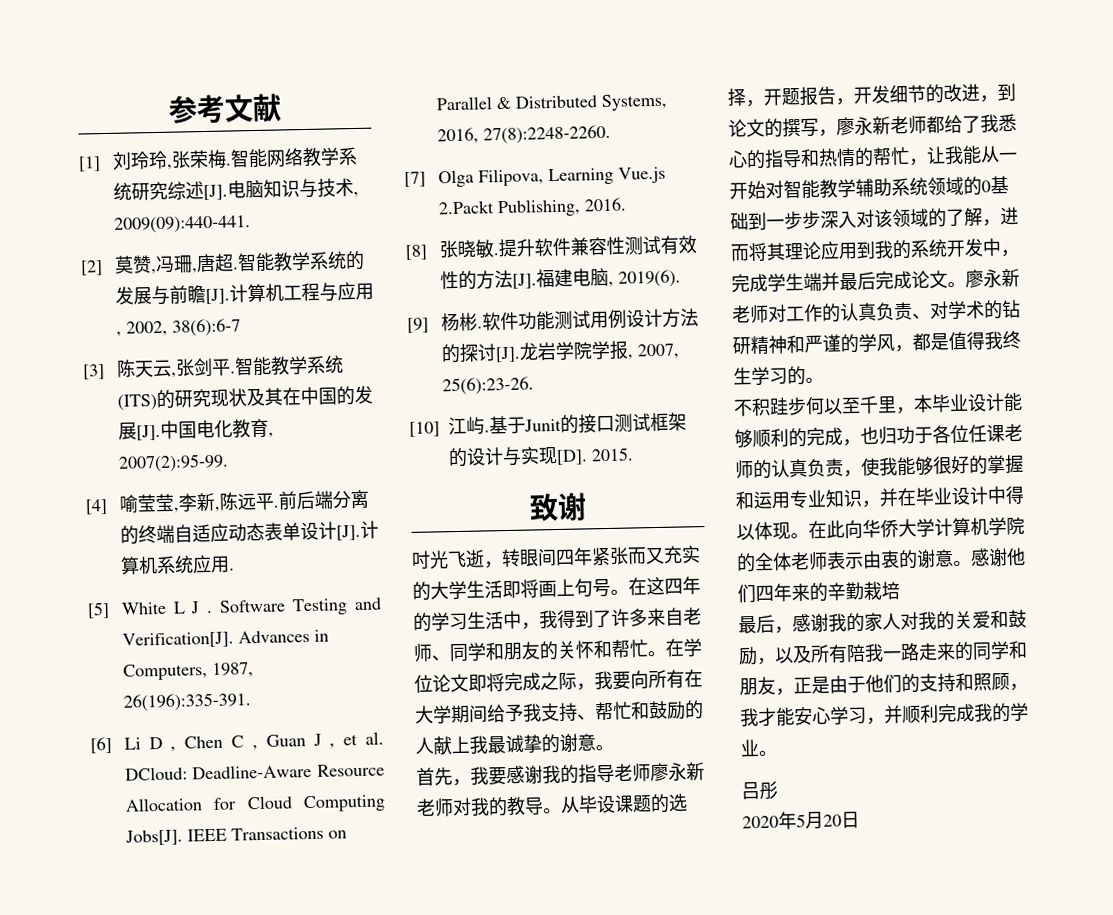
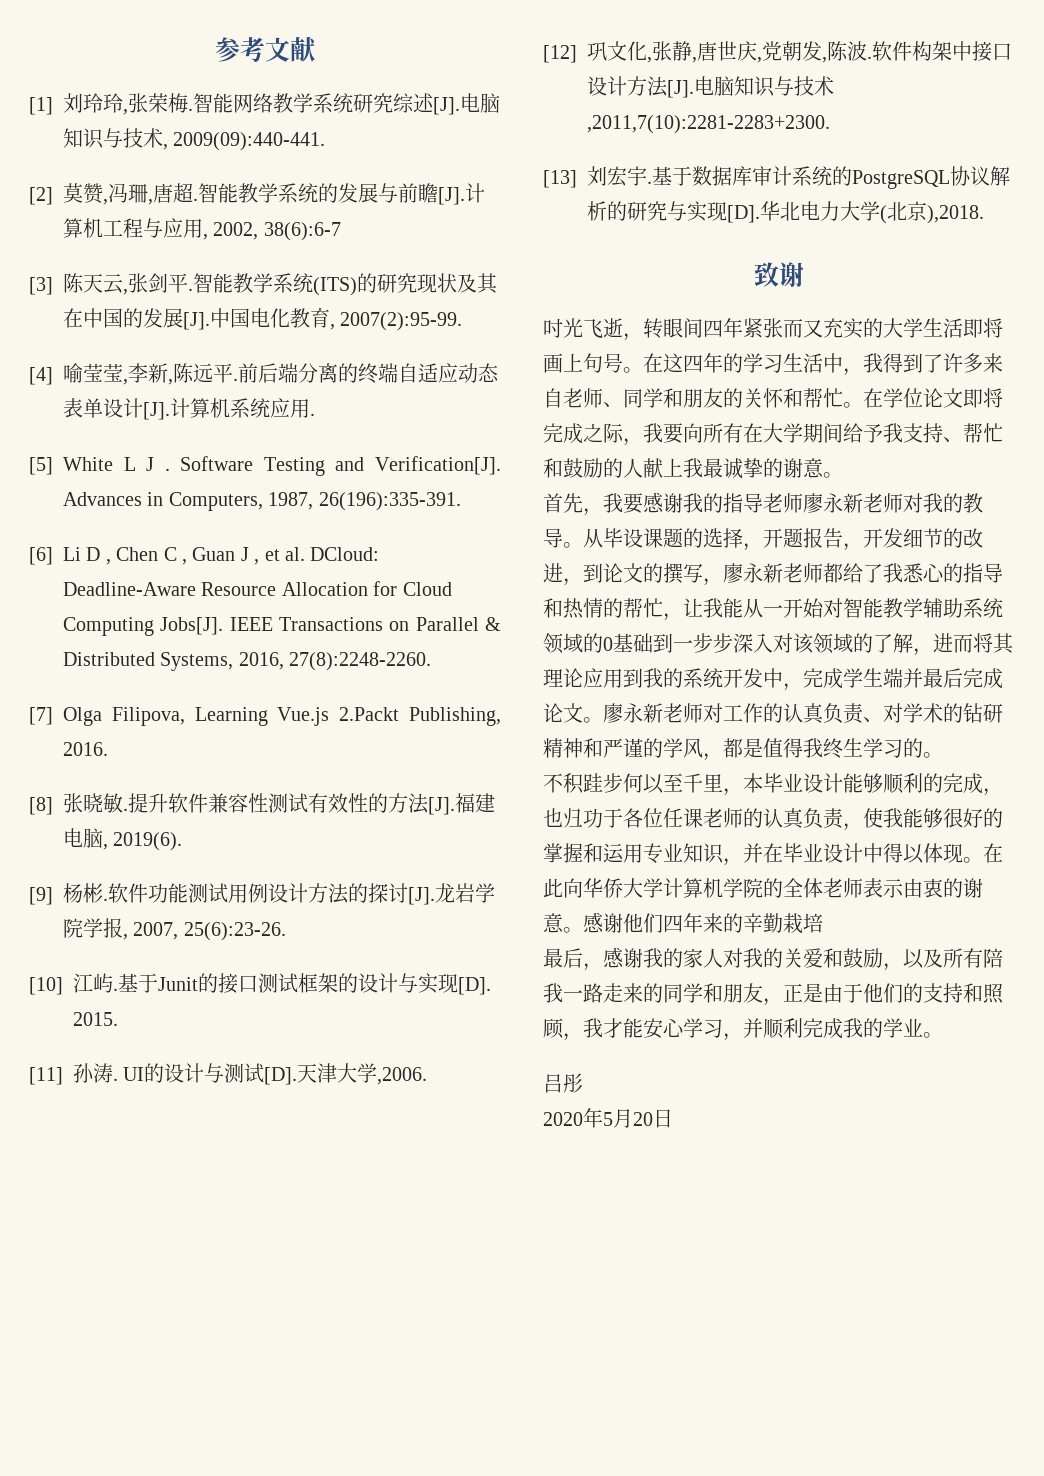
(634, 454) none -> [29,1063,428,1085] [543,41,1012,63] [587,76,834,98] [587,115,830,134] [543,166,1010,189] [587,201,984,224] // [11]孙涛. UI的设计与测试[D].天津大学,2006. // [12]巩文化,张静,唐世庆,党朝发,陈波.软件构架中接口设计方法[J].电脑知识与技术,2011,7(10):2281-2283+2300. // [13]刘宏宇.基于数据库审计系统的PostgreSQL协议解析的研究与实现[D].华北电力大学(北京),2018.

